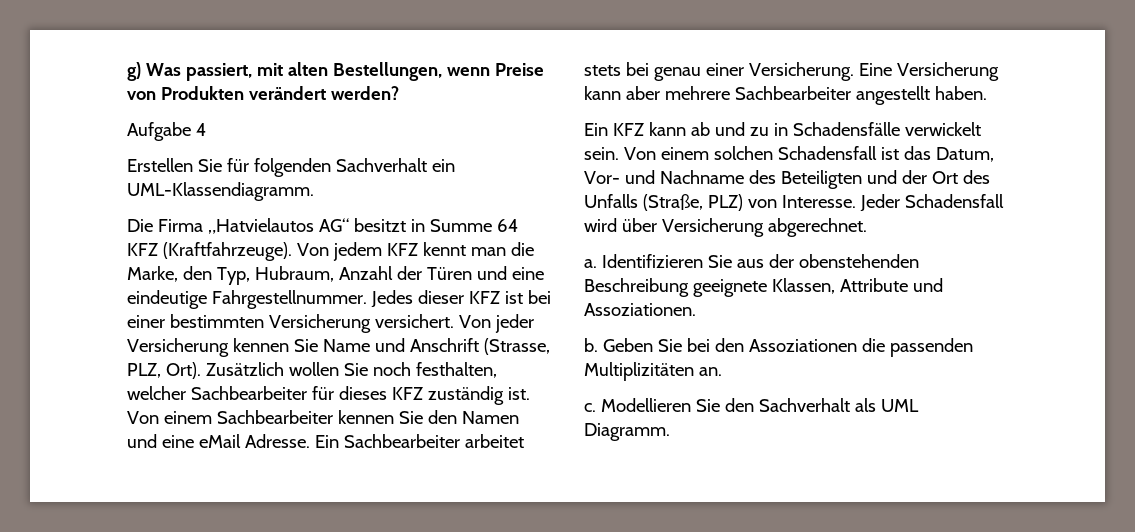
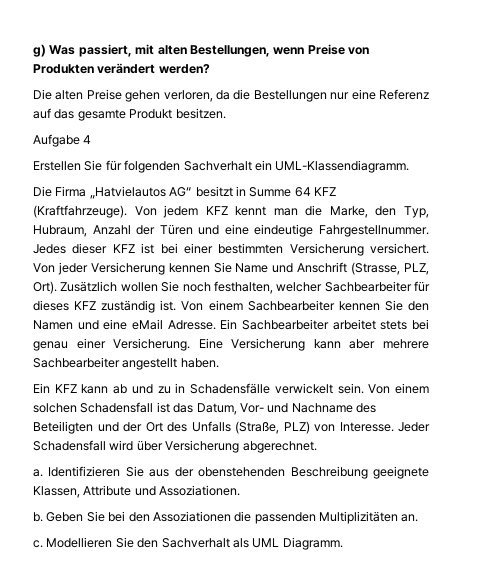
(399, 93) none -> [33,89,429,102] [33,108,226,121] // Die alten Preise gehen verloren, da die Bestellungen nur eine Referenz auf das gesamte Produkt besitzen.

